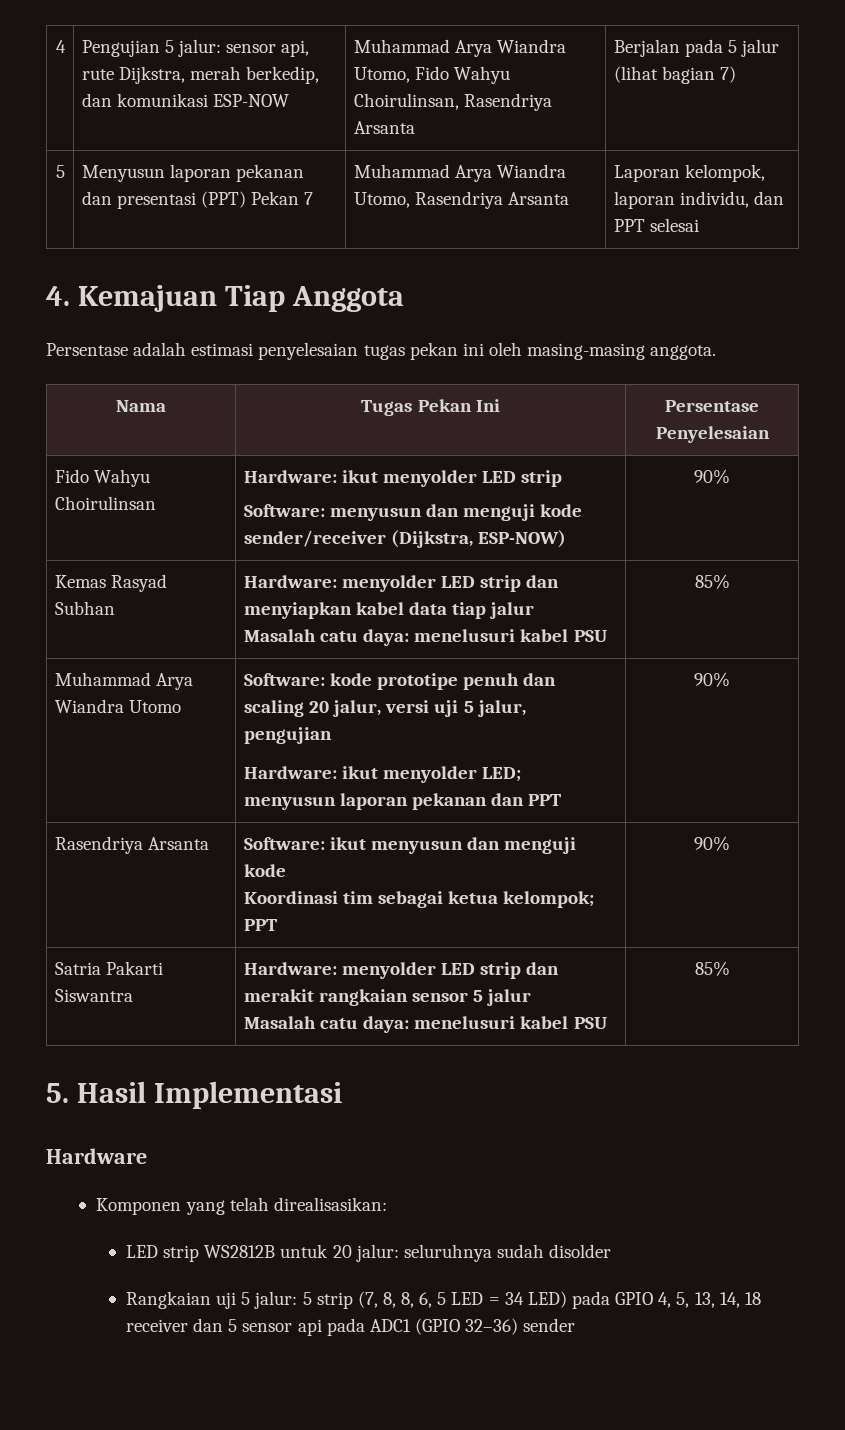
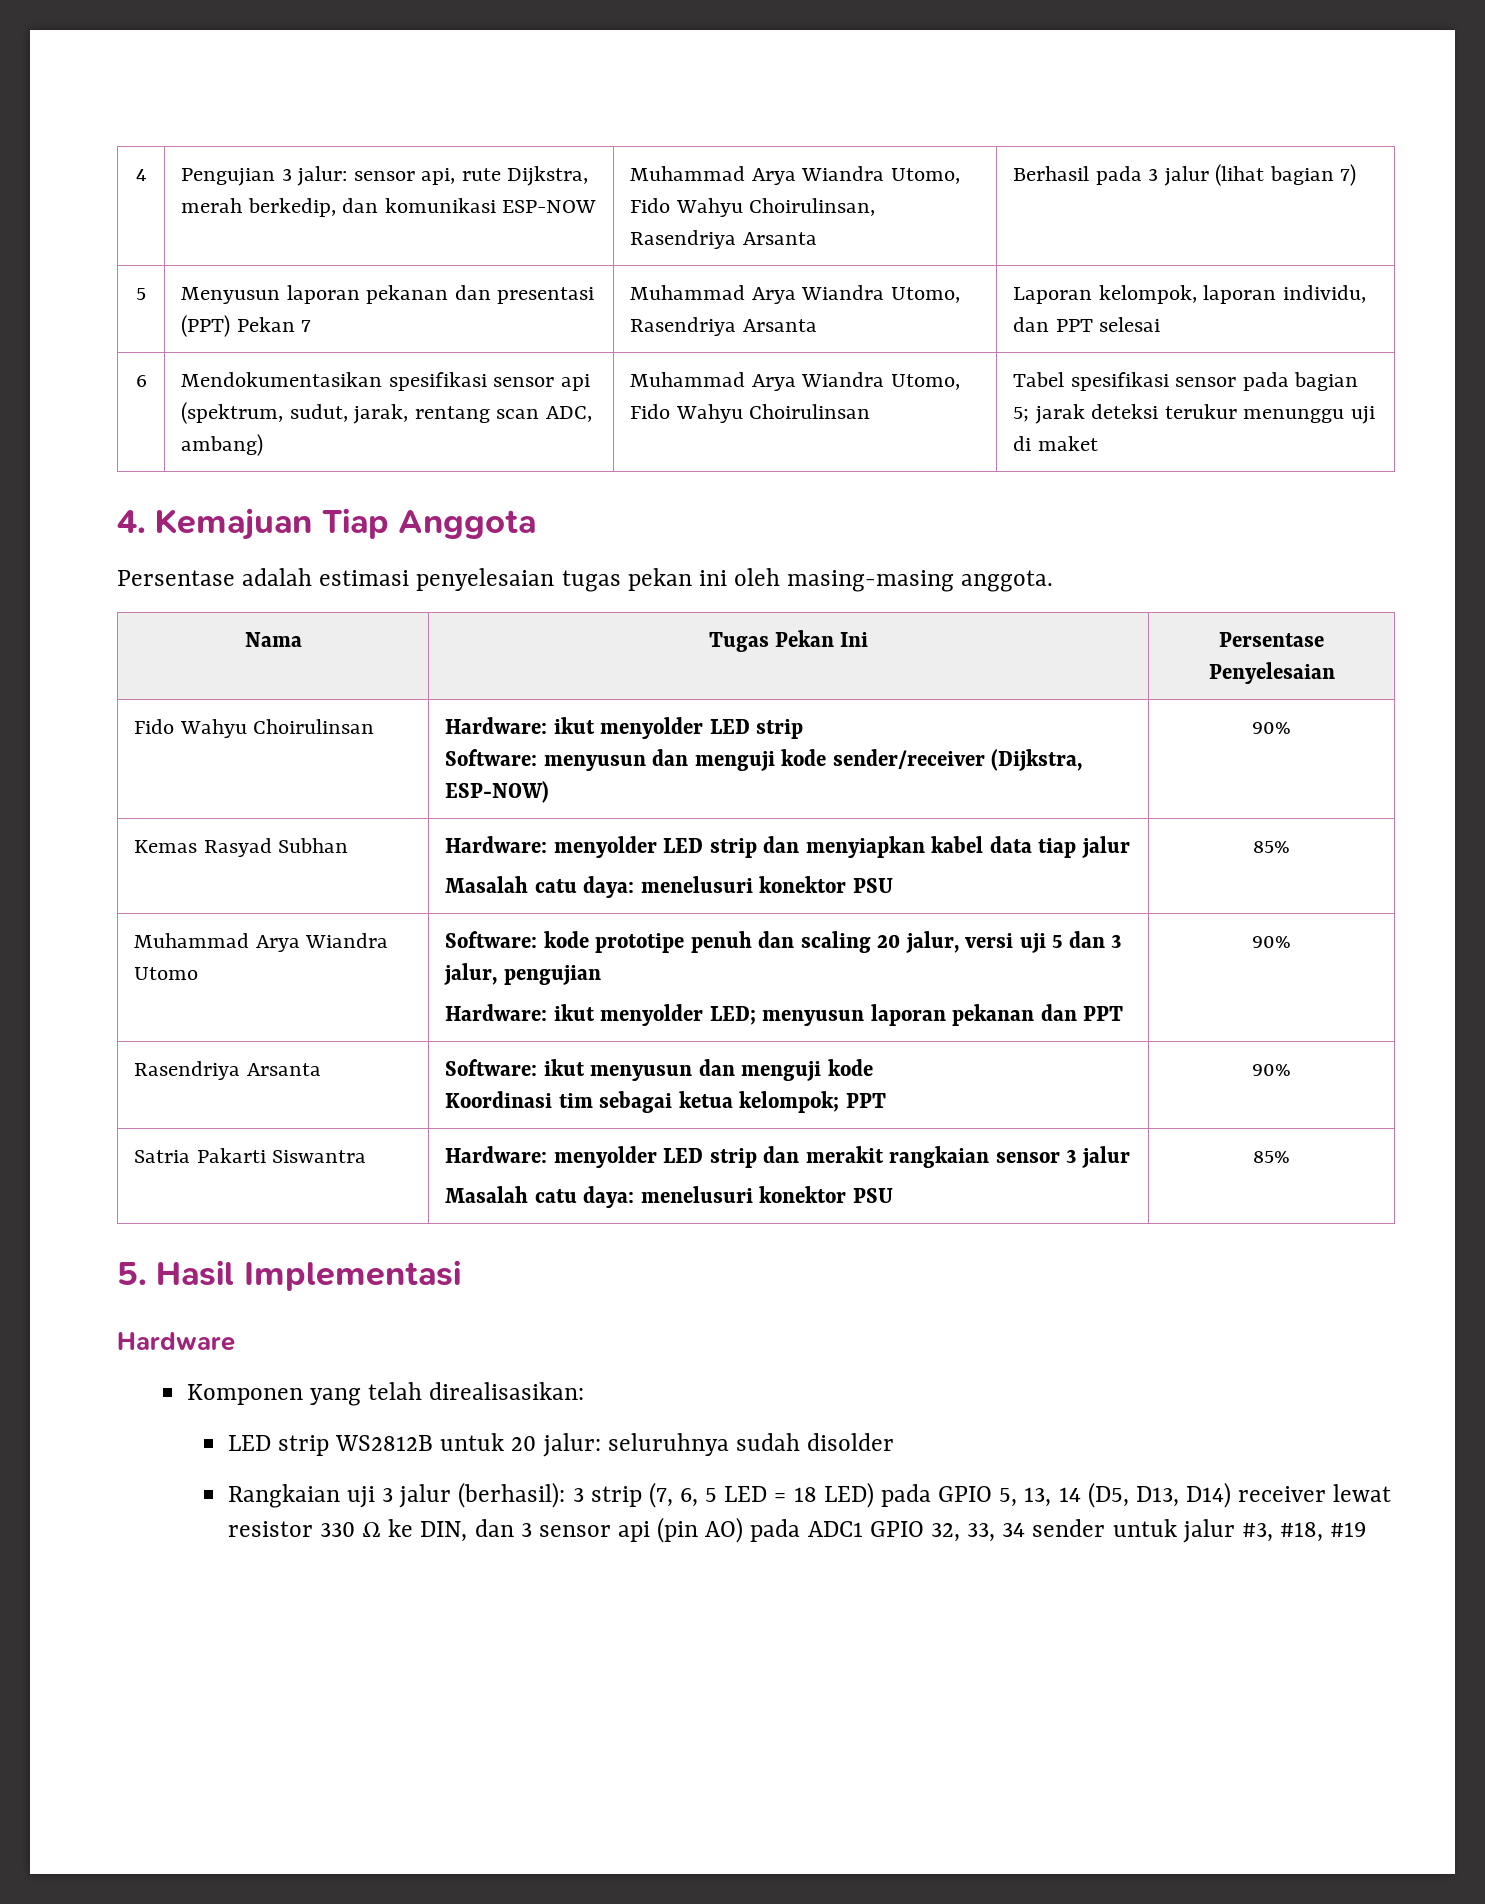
[165,40,175,53] 5 -> [281,168,292,181] 3
[613,39,738,57] Berjalan pada 5 -> [1013,166,1159,185] Berhasil pada 3
(700, 225) none -> [135,375,147,387] [181,372,590,391] [181,402,592,424] [181,434,264,456] [630,372,960,391] [630,404,871,423] [1013,372,1359,391] [1013,404,1375,424] [1013,436,1098,451] // 6 | Mendokumentasikan spesifikasi sensor api (spektrum, sudut, jarak, rentang scan ADC, ambang) | Muhammad Arya Wiandra Utomo, Fido Wahyu Choirulinsan | Tabel spesifikasi sensor pada bagian 5; jarak deteksi terukur menunggu uji di maket
[520,629,569,642] kabel -> [759,876,847,893] konektor
(474, 707) none -> [1068,931,1122,948] dan 3
[473,989,532,1006] [243,1016,569,1033] 5 jalur // Masalah catu daya: menelusuri kabel -> [1066,1146,1130,1168] [445,1186,847,1208] 3 jalur // Masalah catu daya: menelusuri konektor
[241,1291,415,1309] 5 jalur: 5 strip (7, 8, 8, -> [382,1482,673,1508] 3 jalur (berhasil): 3 strip (7,
[504,1292,524,1305] 34 -> [793,1487,817,1502] 18
[658,1292,672,1308] 4, -> (993, 1494) none
[719,1292,761,1308] [126,1318,576,1336] 14, 18 receiver dan 5 sensor api pada ADC1 (GPIO 32–36) sender -> [1058,1482,1392,1508] [227,1517,1367,1543] 14 (D5, D13, D14) receiver lewat resistor 330 Ω ke DIN, dan 3 sensor api (pin AO) pada ADC1 GPIO 32, 33, 34 sender untuk jalur #3, #18, #19

